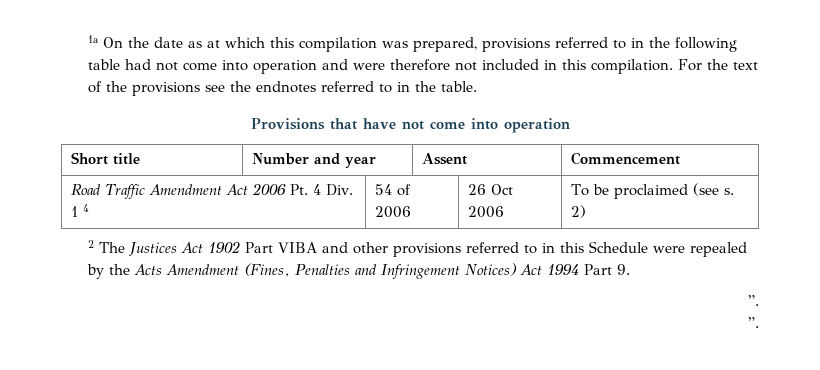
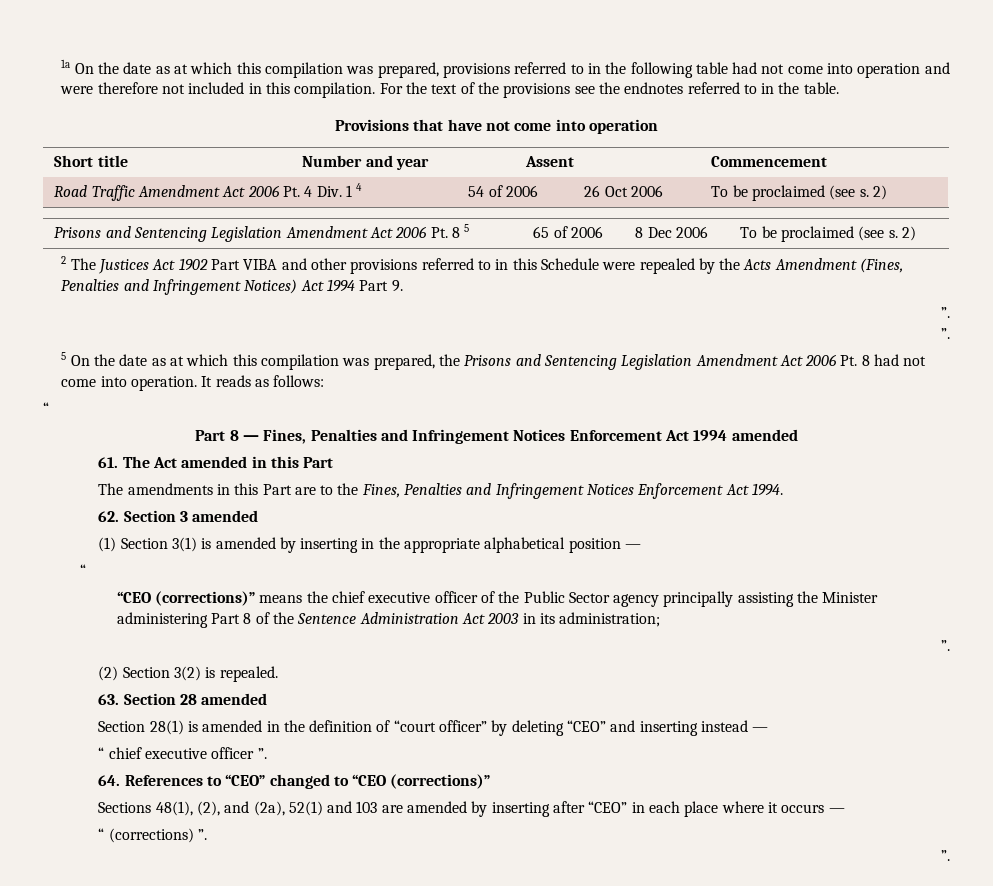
(586, 211) none -> [54,224,470,242] [533,226,603,238] [635,226,708,238] [740,226,916,242] // Prisons and Sentencing Legislation Amendment Act 2006 Pt. 8 5 | 65 of 2006 | 8 Dec 2006 | To be proclaimed (see s. 2)
(759, 322) none -> [61,352,927,370] [61,375,325,391] [43,402,49,414] [195,429,798,444] [98,456,334,468] [98,483,784,499] [98,510,259,522] [98,537,642,553] [79,564,86,576] [116,591,879,607] [116,612,661,628] [941,640,950,651] [98,666,278,682] [98,693,268,705] [98,720,769,736] [98,747,267,759] [98,774,491,789] [98,801,845,817] [98,828,207,843] [941,850,950,861] // 5 On the date as at which this compilation was prepared, the Prisons and Sentencing Legislation Amendment Act 2006 Pt. 8 had not come into operation. It reads as follows: // “ // Part 8 — Fines, Penalties and Infringement Notices Enforcement Act 1994 amended // 61. The Act amended in this Part // The amendments in this Part are to the Fines, Penalties and Infringement Notices Enforcement Act 1994. // 62. Section 3 amended // (1) Section 3(1) is amended by inserting in the appropriate alphabetical position — // “ // “CEO (corrections)” means the chief executive officer of the Public Sector agency principally assisting the Minister administering Part 8 of the Sentence Administration Act 2003 in its administration; // ”. // (2) Section 3(2) is repealed. // 63. Section 28 amended // Section 28(1) is amended in the definition of “court officer” by deleting “CEO” and inserting instead — // “ chief executive officer ”. // 64. References to “CEO” changed to “CEO (corrections)” // Sections 48(1), (2), and (2a), 52(1) and 103 are amended by inserting after “CEO” in each place where it occurs — // “ (corrections) ”. // ”.

